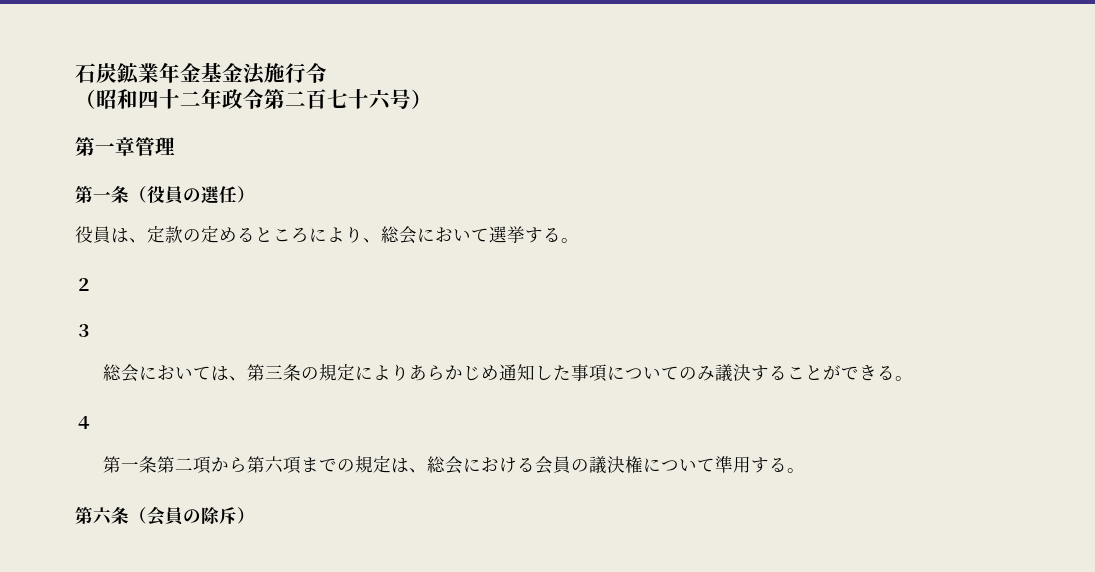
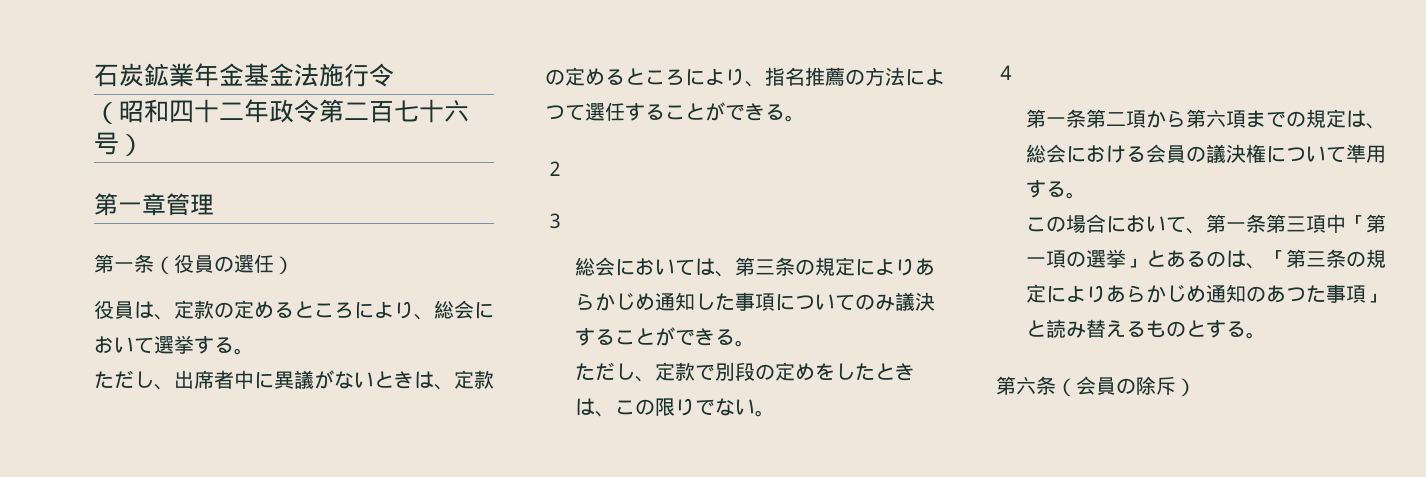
(579, 240) none -> [94,370,494,390] [545,67,945,87] [545,102,805,122] // ただし、出席者中に異議がないときは、定款の定めるところにより、指名推薦の方法によつて選任することができる。
(914, 378) none -> [575,362,916,382] [575,398,776,417] // ただし、定款で別段の定めをしたときは、この限りでない。
(806, 470) none -> [1026,214,1387,234] [1026,249,1387,269] [1026,284,1387,303] [1026,319,1267,339] // この場合において、第一条第三項中「第一項の選挙」とあるのは、「第三条の規定によりあらかじめ通知のあつた事項」と読み替えるものとする。

